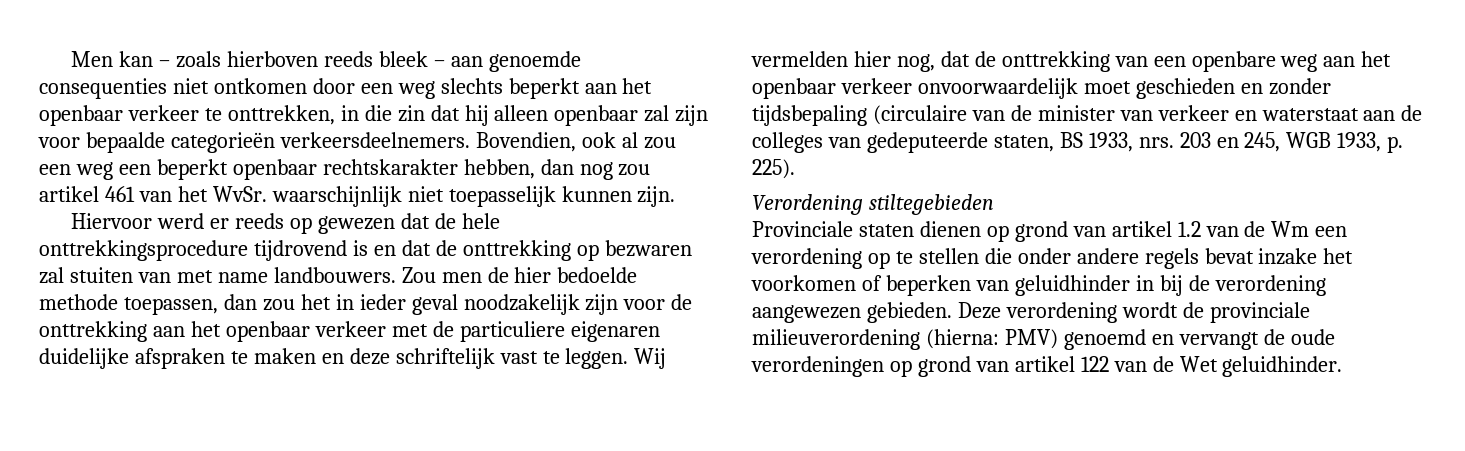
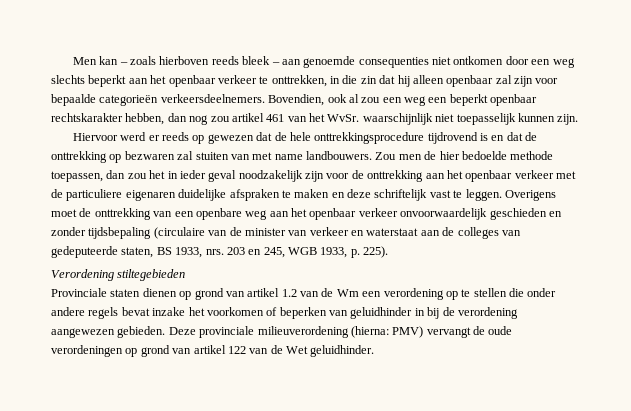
[634,348,667,369] [751,51,970,72] Wij vermelden hier nog, dat -> [504,190,556,201] [51,209,77,217] Overigens moet
[1083,81,1131,94] moet -> (488, 214) none
[1005,302,1204,323] verordening wordt de -> (196, 331) none
[1063,329,1174,350] genoemd en -> (424, 332) none

